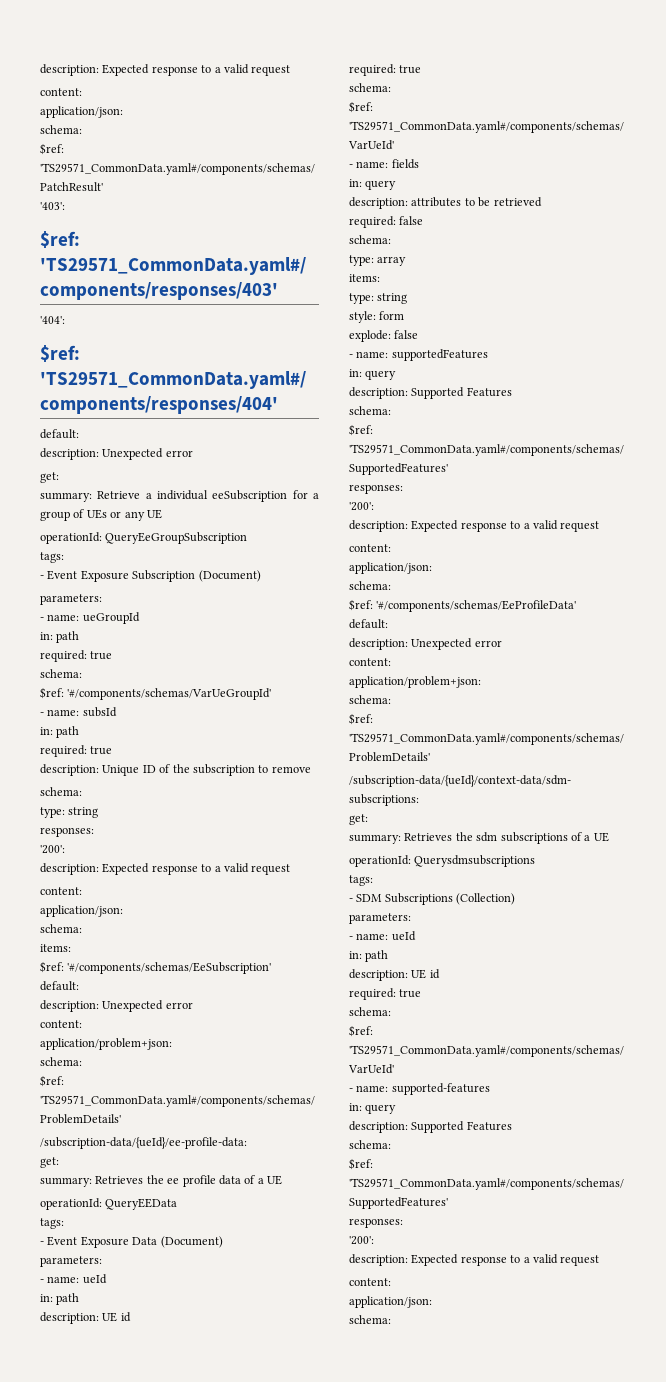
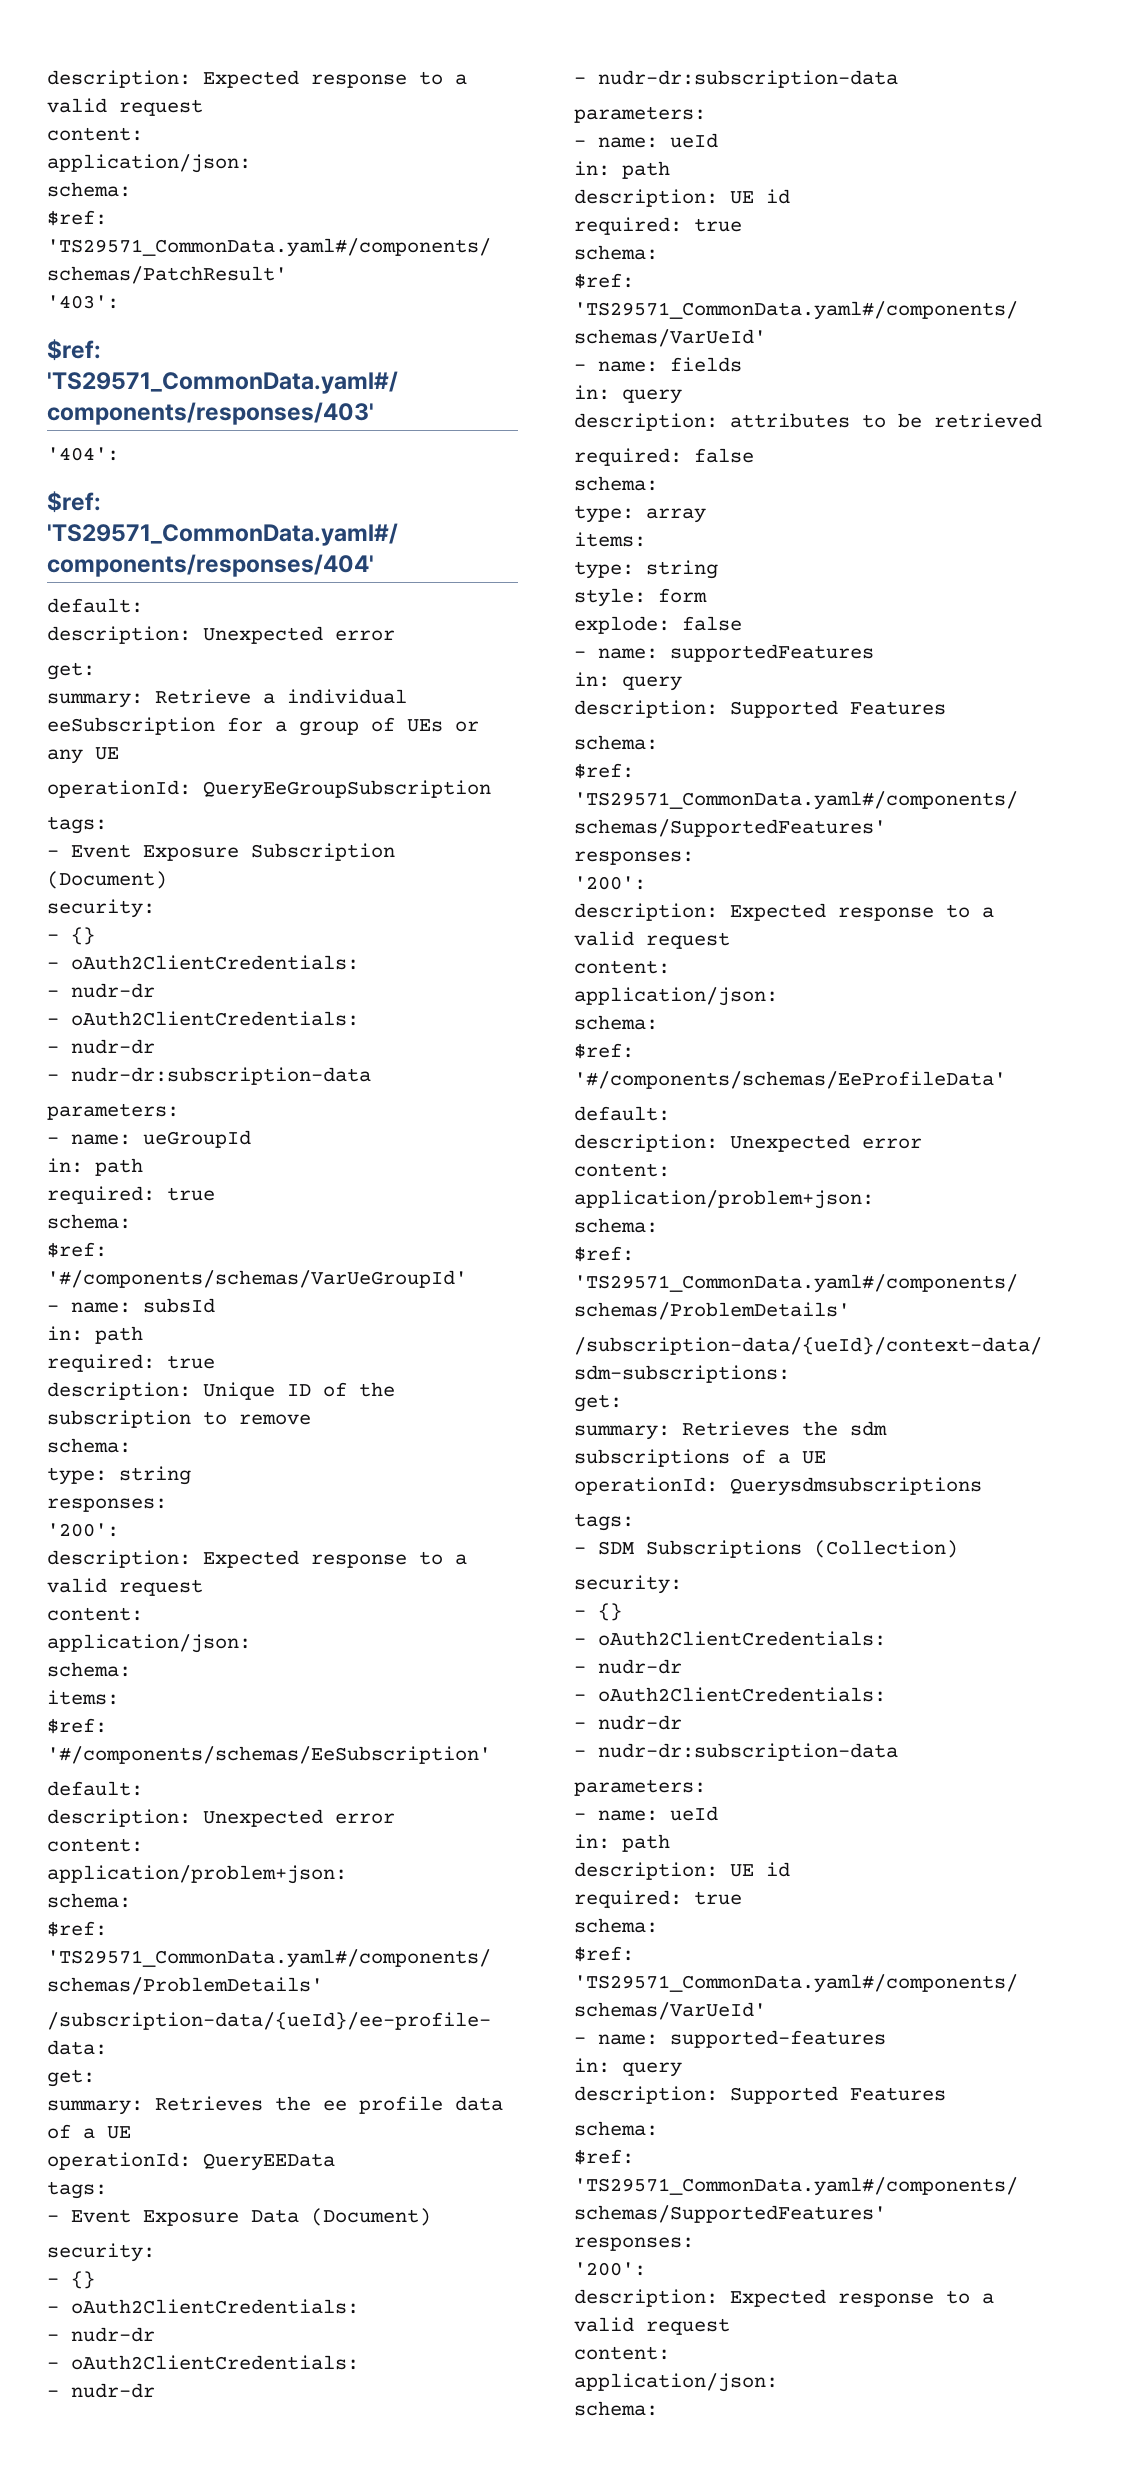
(261, 576) none -> [47,899,155,918] [47,927,95,945] [47,955,359,970] [47,983,155,998] [47,1011,359,1026] [47,1039,155,1054] [47,1067,371,1085] // security: // - {} // - oAuth2ClientCredentials: // - nudr-dr // - oAuth2ClientCredentials: // - nudr-dr // - nudr-dr:subscription-data
(223, 1242) none -> [47,2243,155,2262] [47,2271,95,2289] [47,2299,359,2314] [47,2327,155,2342] [47,2355,359,2370] [47,2383,155,2398] [574,70,898,88] // security: // - {} // - oAuth2ClientCredentials: // - nudr-dr // - oAuth2ClientCredentials: // - nudr-dr // - nudr-dr:subscription-data
(516, 899) none -> [574,1575,682,1594] [574,1603,622,1621] [574,1631,886,1646] [574,1659,682,1674] [574,1687,886,1702] [574,1715,682,1730] [574,1743,898,1761] // security: // - {} // - oAuth2ClientCredentials: // - nudr-dr // - oAuth2ClientCredentials: // - nudr-dr // - nudr-dr:subscription-data

